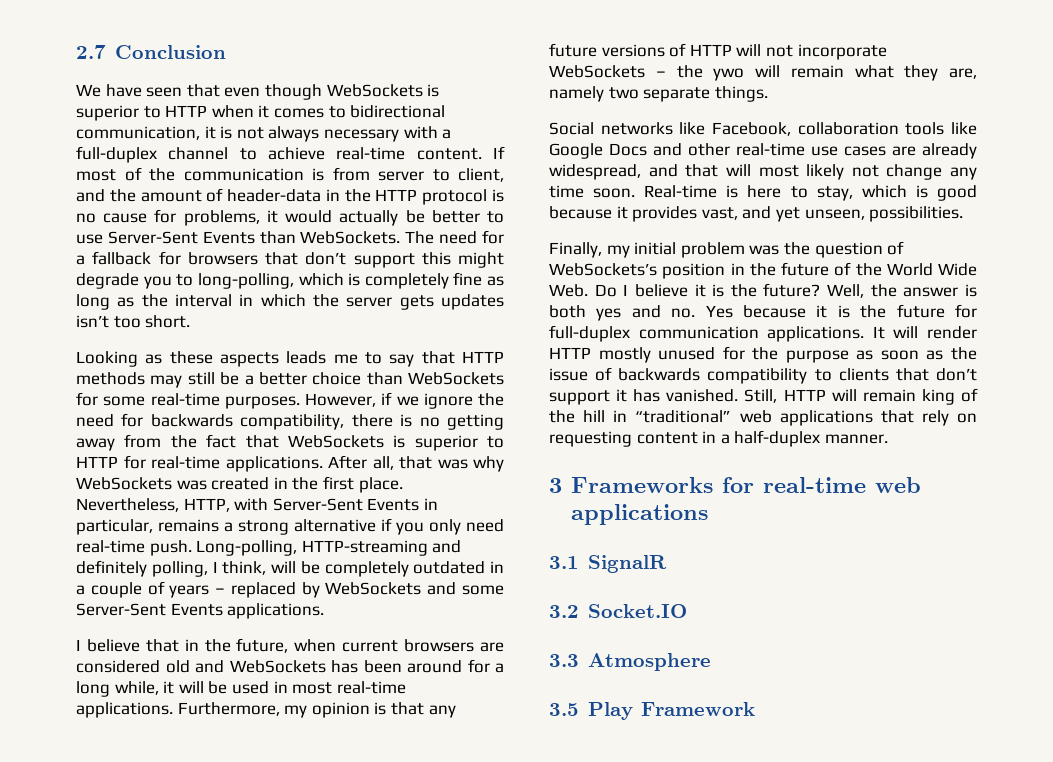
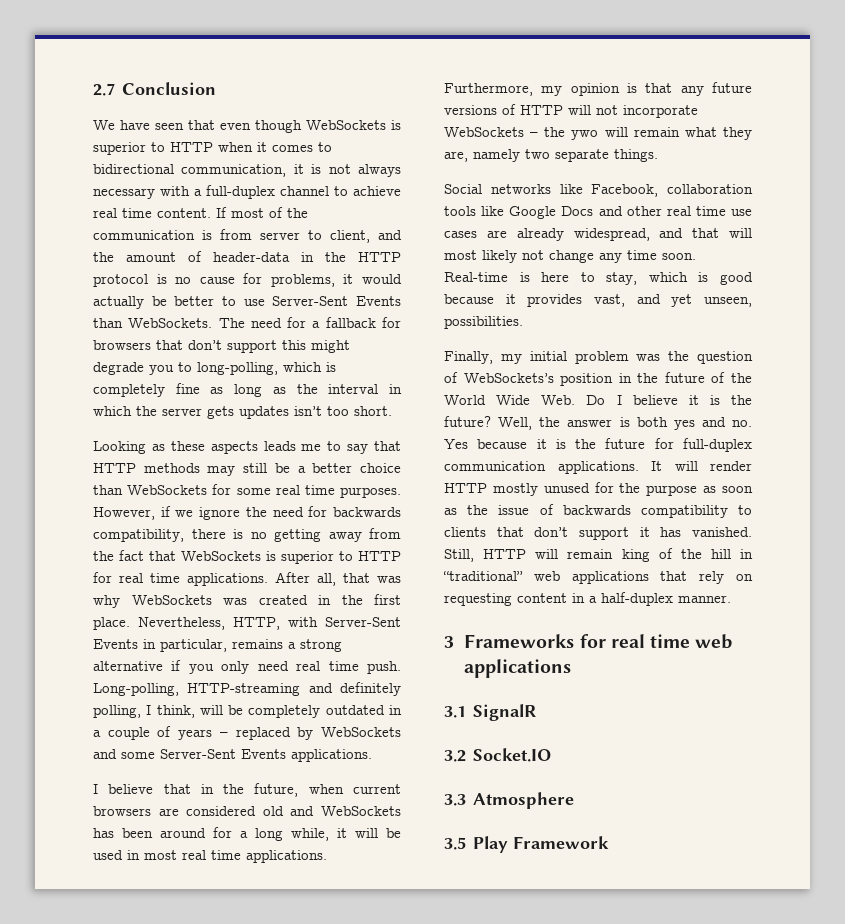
[336,147,406,160] real-time -> [93,208,152,218] real time
[150,393,220,406] real-time -> [275,485,335,495] real time
[151,456,220,469] real-time -> [119,573,180,583] real time
[76,540,145,553] real-time -> [296,661,359,671] real time
[336,681,406,694] real-time -> [182,850,241,860] real time
[736,143,805,156] real-time -> [666,206,726,216] real time
[762,477,866,493] real-time -> [610,634,691,648] real time

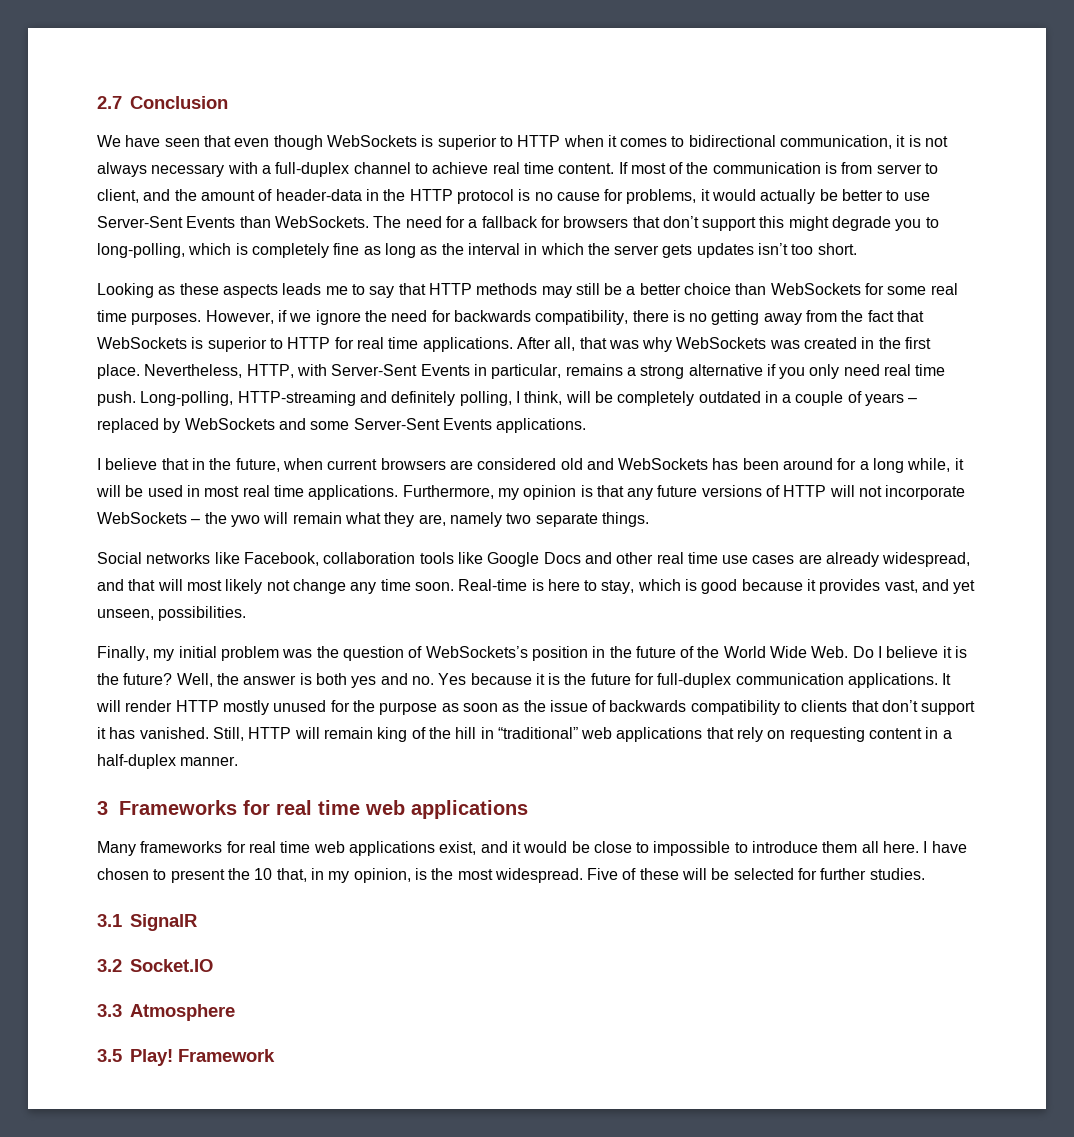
(572, 668) none -> [97,841,967,856] [97,868,925,883] // Many frameworks for real time web applications exist, and it would be close to impossible to introduce them all here. I have chosen to present the 10 that, in my opinion, is the most widespread. Five of these will be selected for further studies.
[473,836,509,853] Play -> [130,1049,173,1066] Play!

